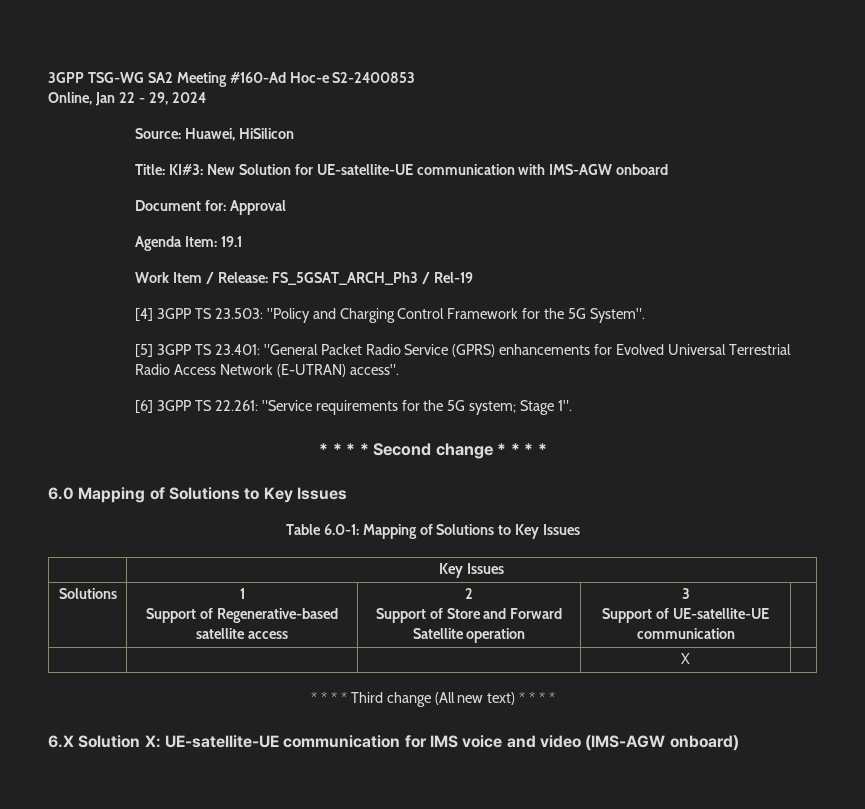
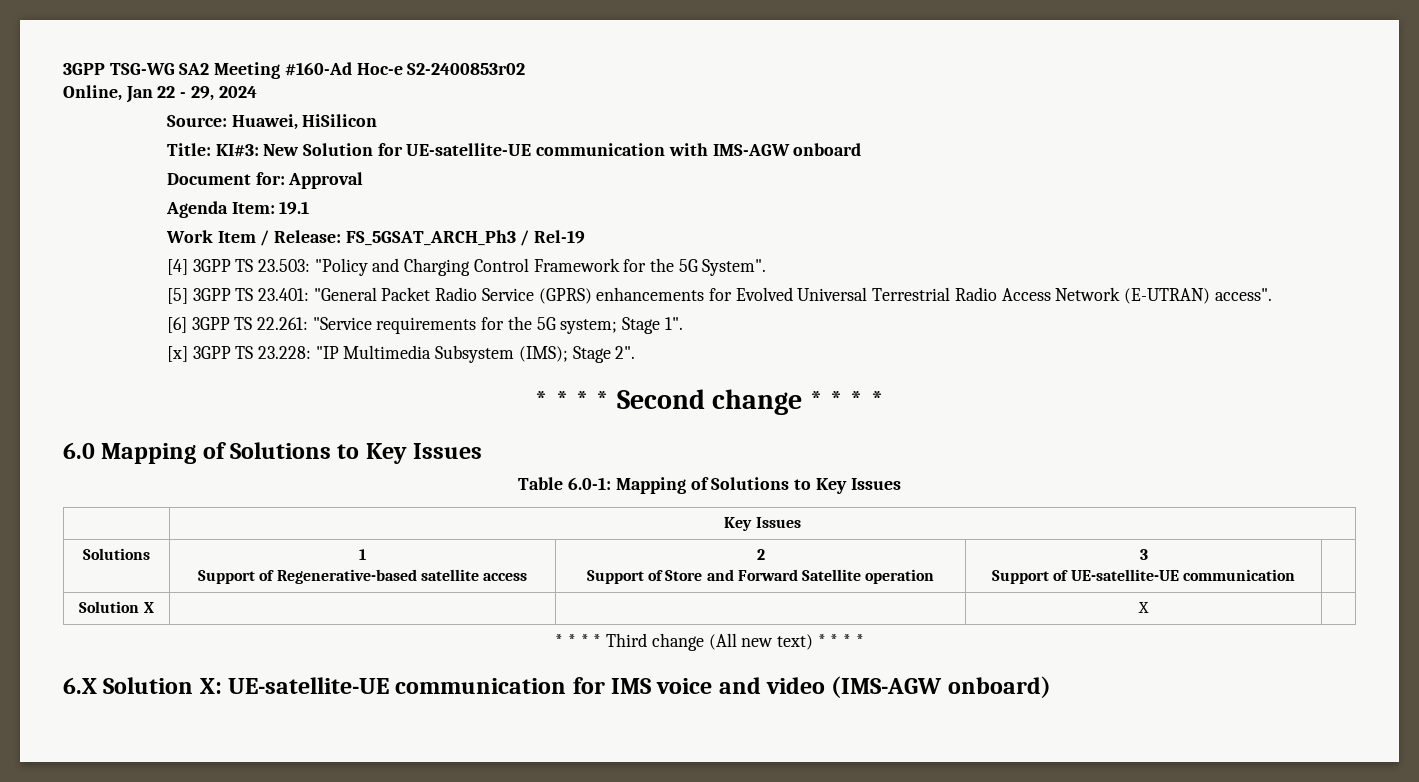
[332,72,416,83] S2-2400853 -> [407,63,526,75] S2-2400853r02
(573, 405) none -> [166,345,636,363] // [x] 3GPP TS 23.228: "IP Multimedia Subsystem (IMS); Stage 2".
(735, 633) none -> [79,601,154,613] Solution X

